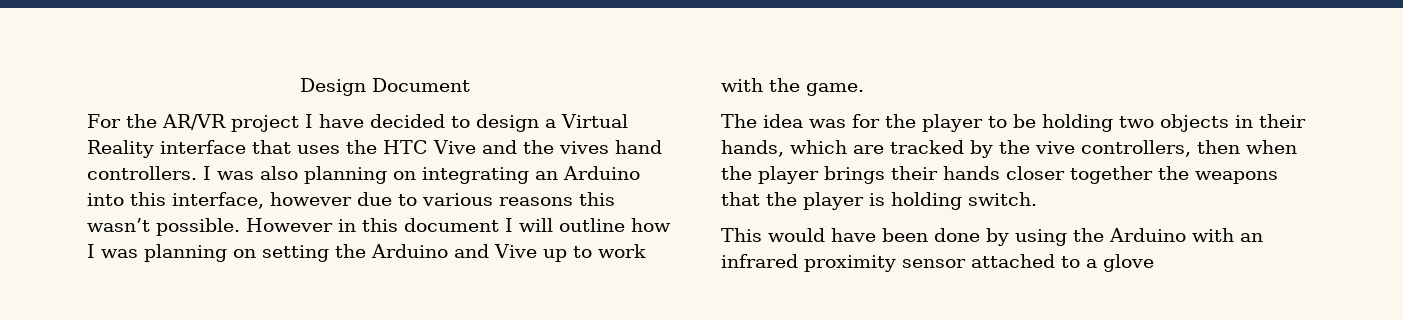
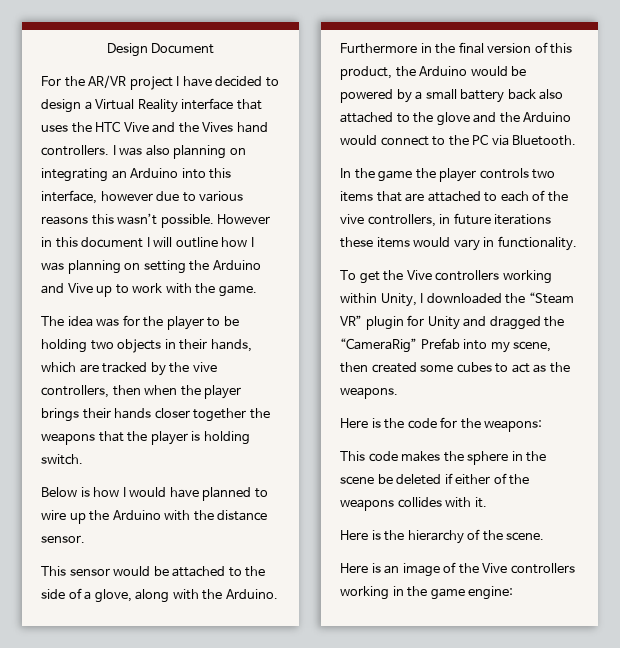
[559,141,609,154] vives -> [202,122,234,132] Vives
[721,228,1263,246] [721,254,1154,272] This would have been done by using the Arduino with an infrared proximity sensor attached to a glove -> [41,487,268,501] [41,510,268,524] [41,535,85,543] [41,566,266,577] [41,588,278,603] [340,42,573,54] [340,66,527,80] [340,89,564,103] [340,112,572,126] [340,134,577,146] [340,168,556,182] [340,190,568,202] [340,213,552,227] [340,236,577,251] [340,270,552,284] [340,292,574,307] [340,315,565,330] [340,338,552,353] [340,362,570,373] [340,387,398,399] [340,417,543,432] [340,451,547,465] [340,473,530,485] [340,497,487,511] [340,529,545,544] [340,562,575,577] [340,586,514,600] Below is how I would have planned to wire up the Arduino with the distance sensor. // This sensor would be attached to the side of a glove, along with the Arduino. Furthermore in the final version of this product, the Arduino would be powered by a small battery back also attached to the glove and the Arduino would connect to the PC via Bluetooth. // In the game the player controls two items that are attached to each of the vive controllers, in future iterations these items would vary in functionality. // To get the Vive controllers working within Unity, I downloaded the “Steam VR” plugin for Unity and dragged the “CameraRig” Prefab into my scene, then created some cubes to act as the weapons. // Here is the code for the weapons: // This code makes the sphere in the scene be deleted if either of the weapons collides with it. // Here is the hierarchy of the scene. // Here is an image of the Vive controllers working in the game engine:

